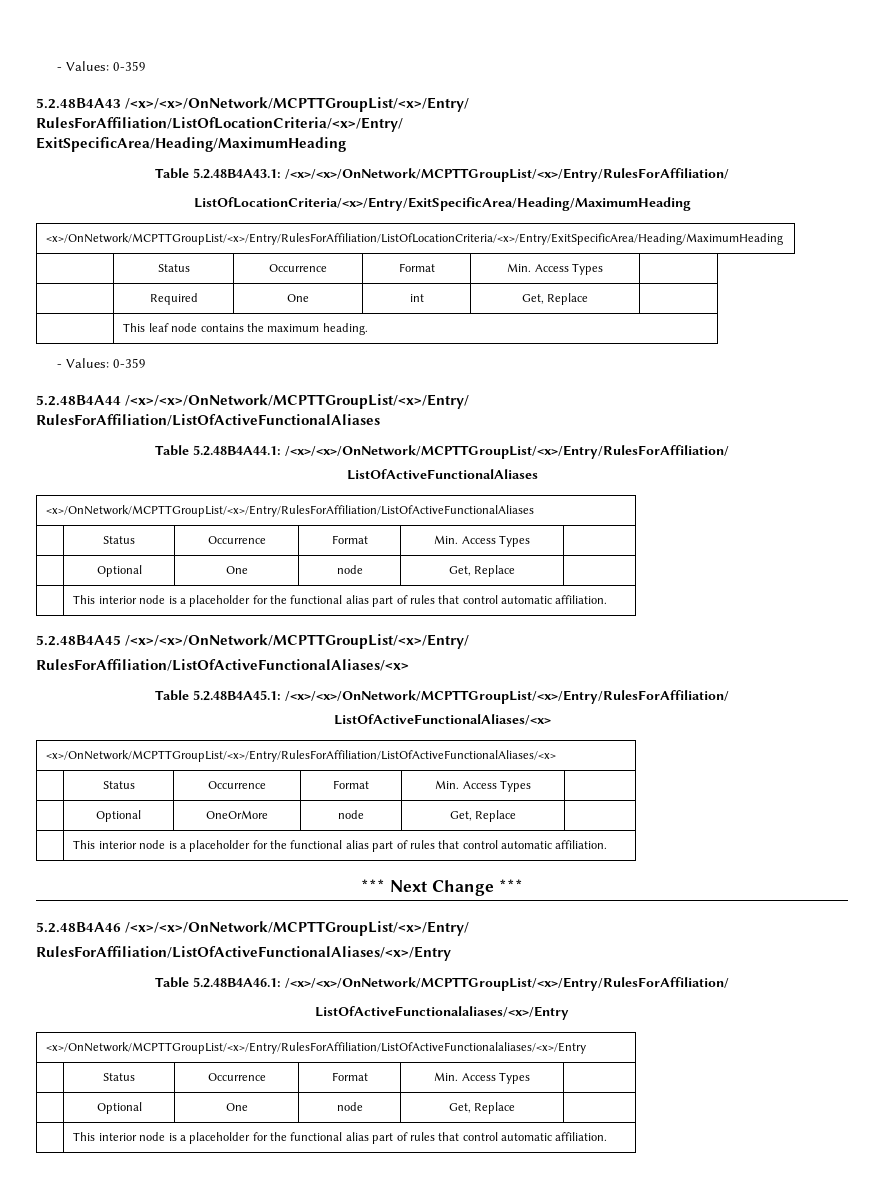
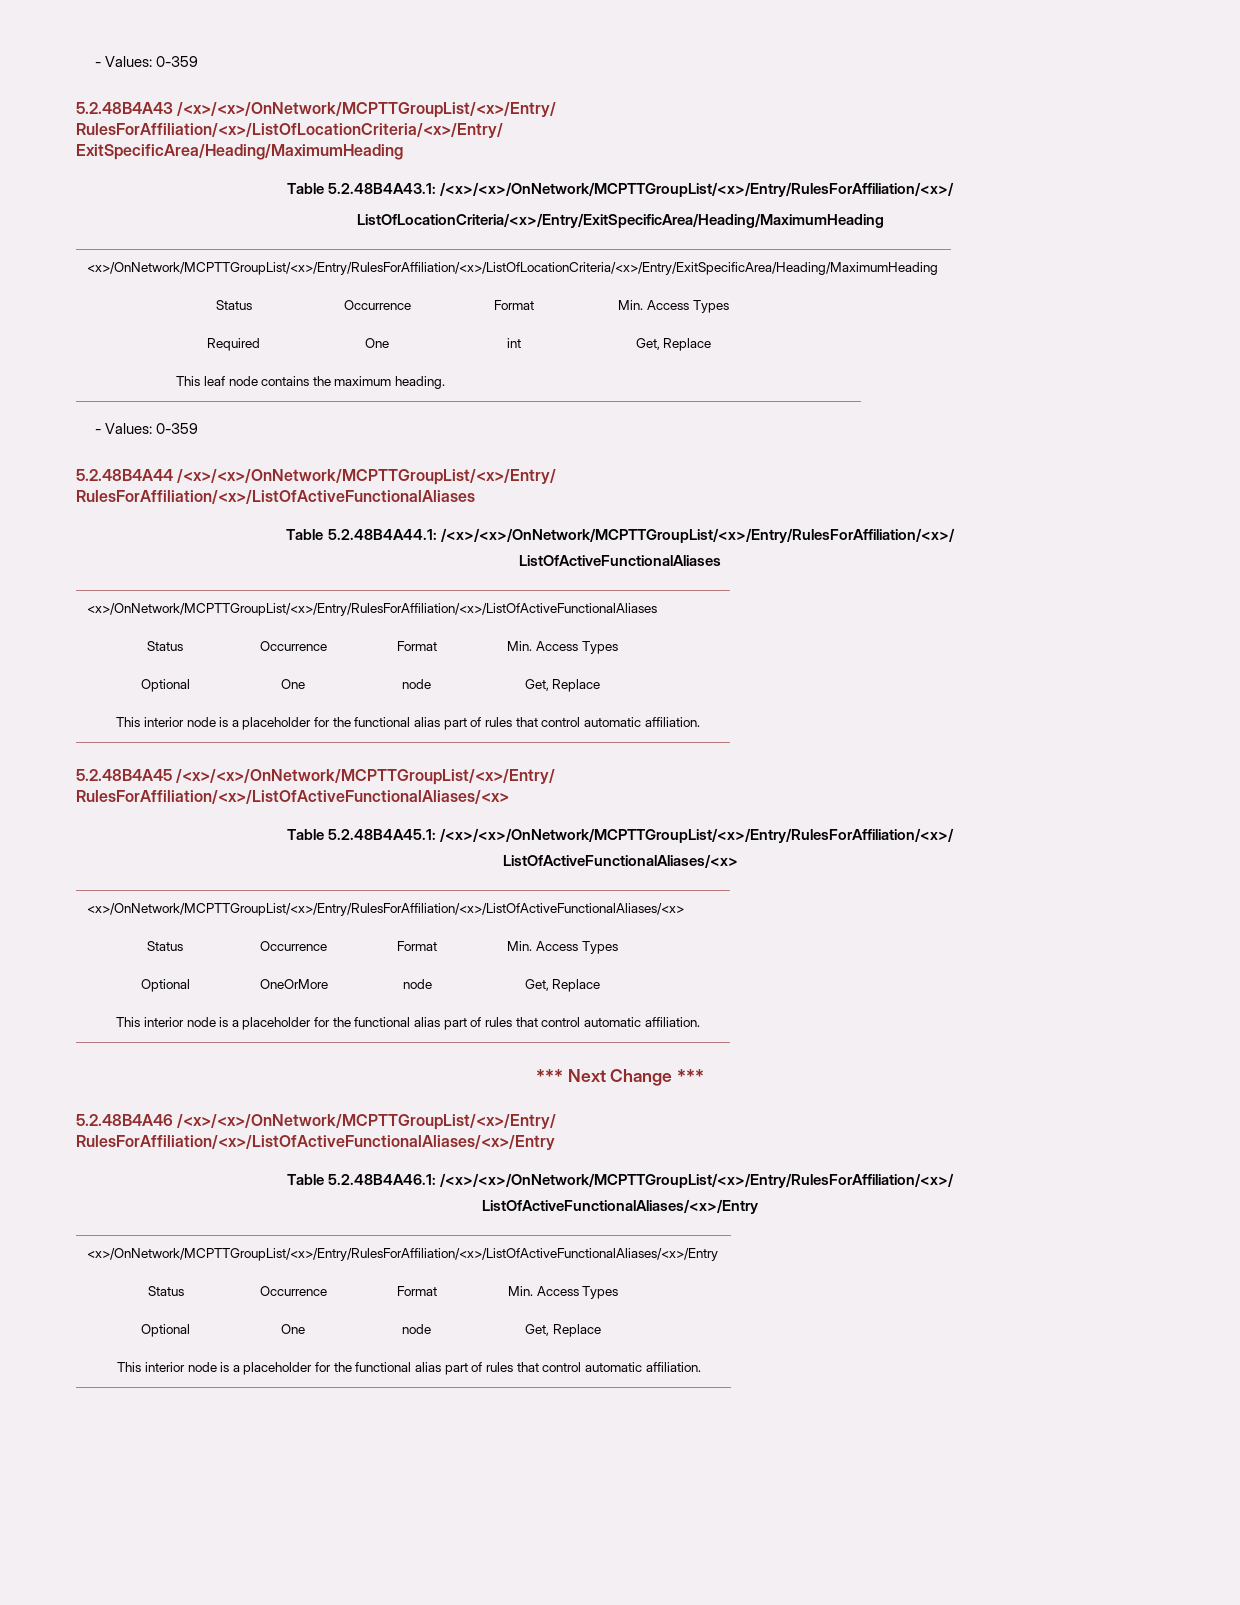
[36,117,403,132] RulesForAffiliation/ListOfLocationCriteria/<x>/Entry/ -> [76,123,503,138] RulesForAffiliation/<x>/ListOfLocationCriteria/<x>/Entry/
[285,168,729,182] /<x>/<x>/OnNetwork/MCPTTGroupList/<x>/Entry/RulesForAffiliation/ -> [440,182,955,197] /<x>/<x>/OnNetwork/MCPTTGroupList/<x>/Entry/RulesForAffiliation/<x>/
[46,233,784,245] <x>/OnNetwork/MCPTTGroupList/<x>/Entry/RulesForAffiliation/ListOfLocationCriteria/<x>/Entry/ExitSpecificArea/Heading/MaximumHeading -> [87,262,939,275] <x>/OnNetwork/MCPTTGroupList/<x>/Entry/RulesForAffiliation/<x>/ListOfLocationCriteria/<x>/Entry/ExitSpecificArea/Heading/MaximumHeading
[36,414,380,426] RulesForAffiliation/ListOfActiveFunctionalAliases -> [76,490,475,504] RulesForAffiliation/<x>/ListOfActiveFunctionalAliases
[285,445,729,459] /<x>/<x>/OnNetwork/MCPTTGroupList/<x>/Entry/RulesForAffiliation/ -> [440,528,955,543] /<x>/<x>/OnNetwork/MCPTTGroupList/<x>/Entry/RulesForAffiliation/<x>/
[46,505,535,517] <x>/OnNetwork/MCPTTGroupList/<x>/Entry/RulesForAffiliation/ListOfActiveFunctionalAliases -> [87,603,658,616] <x>/OnNetwork/MCPTTGroupList/<x>/Entry/RulesForAffiliation/<x>/ListOfActiveFunctionalAliases
[36,659,409,671] RulesForAffiliation/ListOfActiveFunctionalAliases/<x> -> [76,790,509,804] RulesForAffiliation/<x>/ListOfActiveFunctionalAliases/<x>
[285,690,729,704] /<x>/<x>/OnNetwork/MCPTTGroupList/<x>/Entry/RulesForAffiliation/ -> [440,828,955,843] /<x>/<x>/OnNetwork/MCPTTGroupList/<x>/Entry/RulesForAffiliation/<x>/
[46,750,557,762] <x>/OnNetwork/MCPTTGroupList/<x>/Entry/RulesForAffiliation/ListOfActiveFunctionalAliases/<x> -> [87,903,685,916] <x>/OnNetwork/MCPTTGroupList/<x>/Entry/RulesForAffiliation/<x>/ListOfActiveFunctionalAliases/<x>
[36,946,451,961] RulesForAffiliation/ListOfActiveFunctionalAliases/<x>/Entry -> [76,1135,555,1150] RulesForAffiliation/<x>/ListOfActiveFunctionalAliases/<x>/Entry
[285,977,729,991] [315,1006,569,1020] [46,1042,587,1054] /<x>/<x>/OnNetwork/MCPTTGroupList/<x>/Entry/RulesForAffiliation/ // ListOfActiveFunctionalaliases/<x>/Entry // <x>/OnNetwork/MCPTTGroupList/<x>/Entry/RulesForAffiliation/ListOfActiveFunctionalaliases/<x>/Entry -> [440,1173,955,1188] [482,1199,758,1214] [87,1248,719,1261] /<x>/<x>/OnNetwork/MCPTTGroupList/<x>/Entry/RulesForAffiliation/<x>/ // ListOfActiveFunctionalAliases/<x>/Entry // <x>/OnNetwork/MCPTTGroupList/<x>/Entry/RulesForAffiliation/<x>/ListOfActiveFunctionalAliases/<x>/Entry

